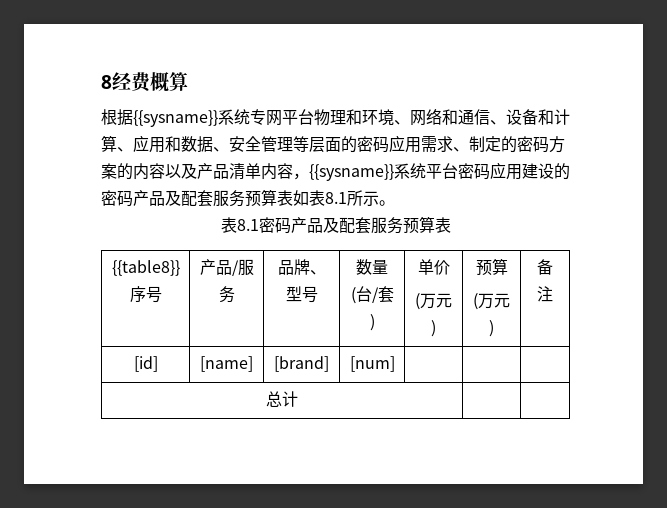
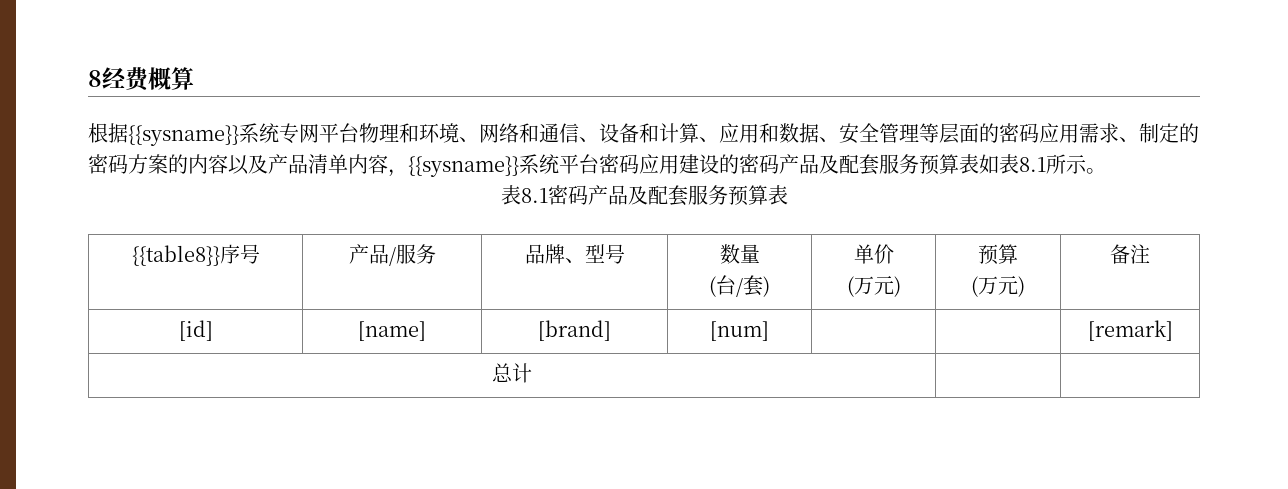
(395, 364) none -> [1087,320,1173,341] [remark]

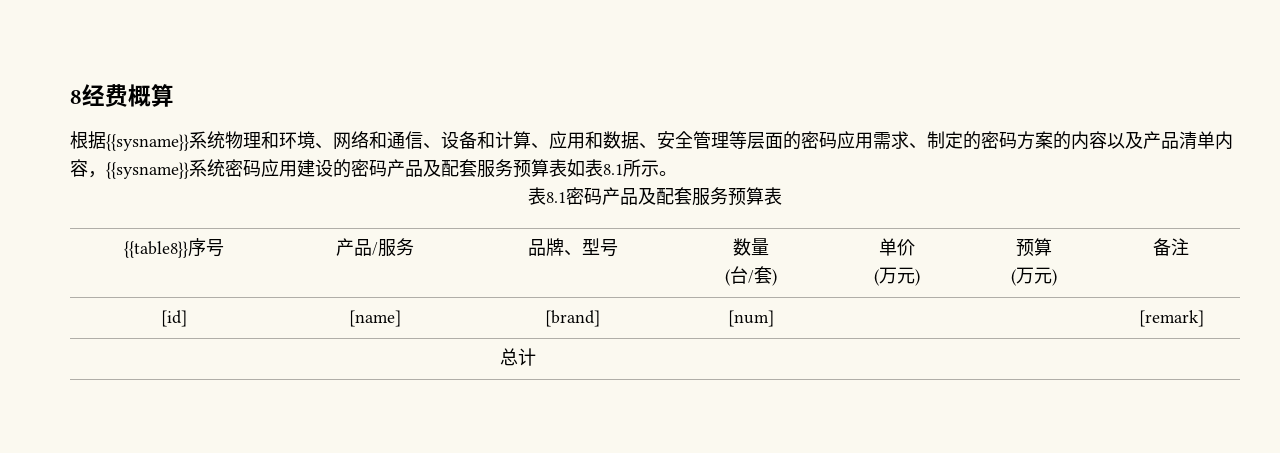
[279,123,359,144] 专网平台 -> (225, 140) none
[559,154,599,174] 平台 -> (225, 168) none

